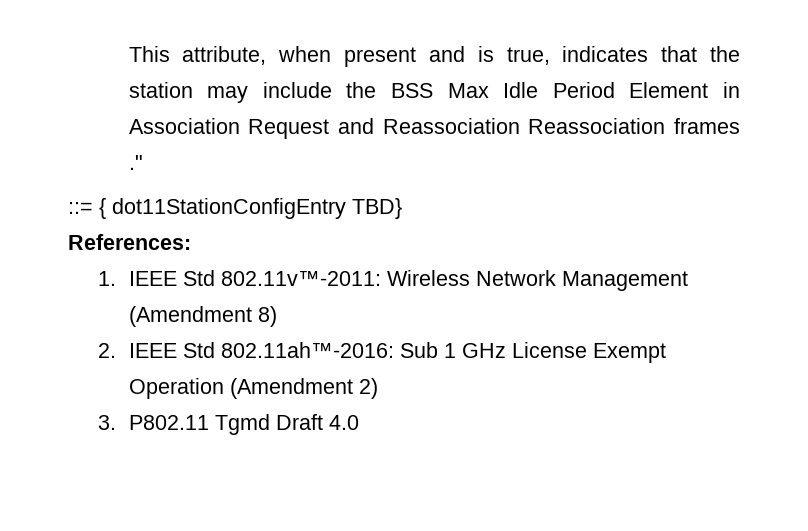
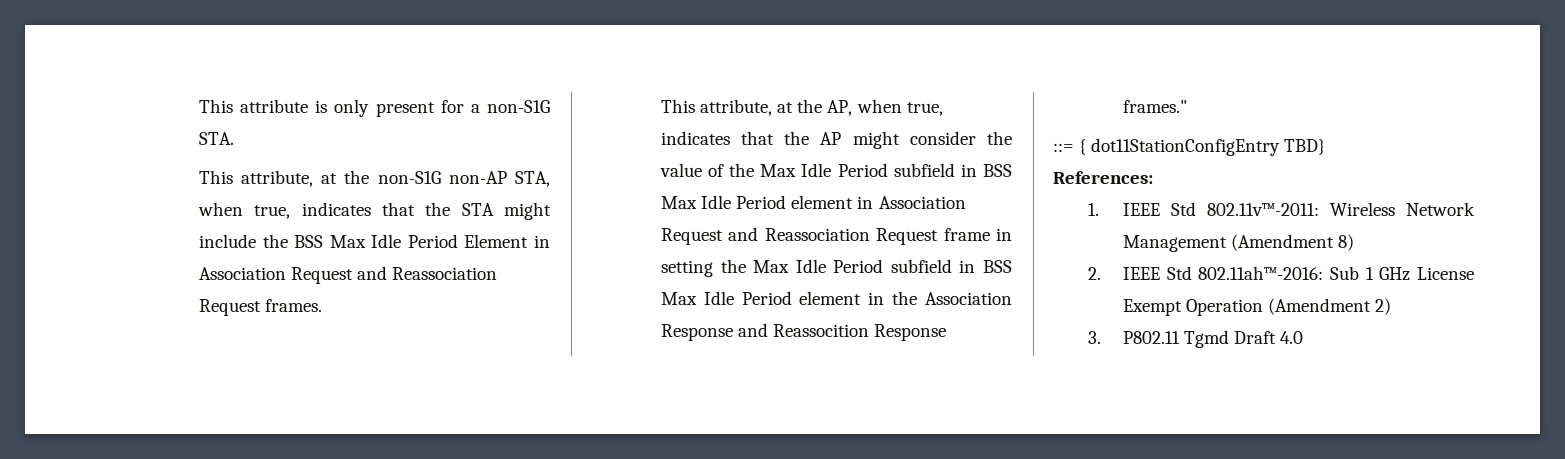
[128,46,741,67] [128,82,249,103] This attribute, when present and is true, indicates that the station may -> [198,99,550,117] [198,132,234,145] [198,170,550,187] [197,202,551,220] This attribute is only present for a non-S1G STA. // This attribute, at the non-S1G non-AP STA, when true, indicates that the STA might
[528,118,740,134] [128,155,143,170] Reassociation frames ." -> [198,299,323,316] [660,99,943,116] [660,131,1012,149] [659,163,1012,177] [660,195,966,209] [660,227,1012,245] [660,259,1012,277] [660,291,1013,305] [660,323,947,341] [1122,100,1187,113] Request frames. // This attribute, at the AP, when true, indicates that the AP might consider the value of the Max Idle Period subfield in BSS Max Idle Period element in Association Request and Reassociation Request frame in setting the Max Idle Period subfield in BSS Max Idle Period element in the Association Response and Reassocition Response frames."

